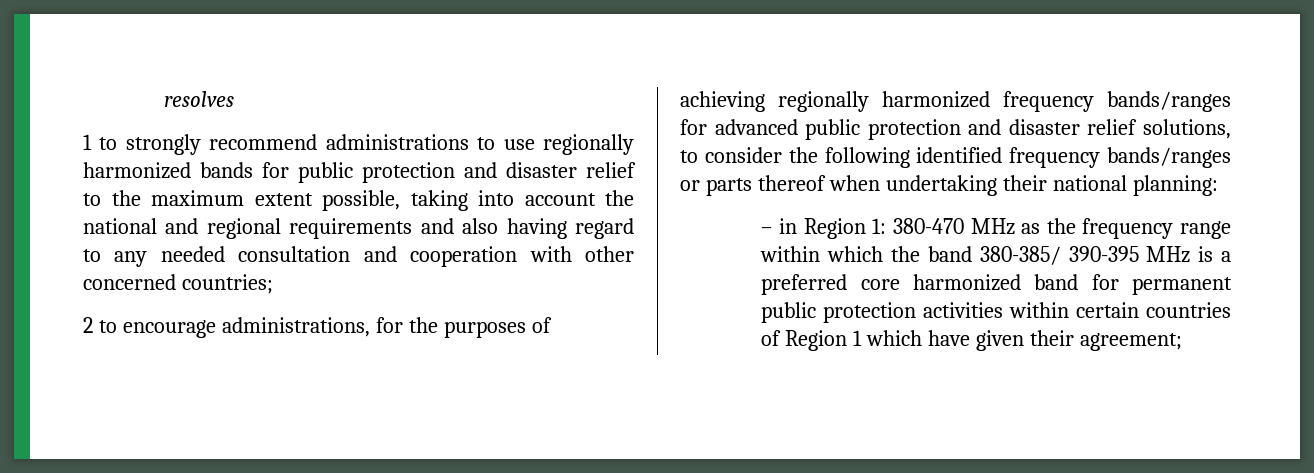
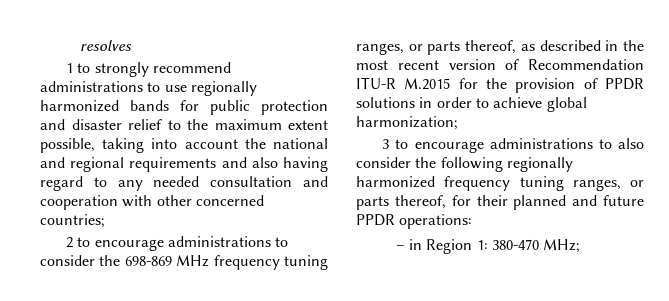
[221,317,552,338] [680,91,1231,112] [680,119,1231,140] [680,147,1231,168] [680,175,1218,196] administrations, for the purposes of achieving regionally harmonized frequency bands/ranges for advanced public protection and disaster relief solutions, to consider the following identified frequency bands/ranges or parts thereof when undertaking their national planning: -> [168,236,289,247] [40,255,328,270] [356,40,644,55] [356,59,644,70] [356,77,644,93] [356,97,587,112] [356,116,458,130] [382,138,644,153] [356,157,573,172] [356,176,644,191] [356,195,644,210] [356,214,473,229] administrations to consider the 698-869 MHz frequency tuning ranges, or parts thereof, as described in the most recent version of Recommendation ITU-R M.2015 for the provision of PPDR solutions in order to achieve global harmonization; // 3 to encourage administrations to also consider the following regionally harmonized frequency tuning ranges, or parts thereof, for their planned and future PPDR operations:
[970,218,1231,239] [760,246,1231,265] [761,274,1232,295] [761,302,1231,323] [761,330,1182,351] MHz as the frequency range within which the band 380-385/ 390-395 MHz is a preferred core harmonized band for permanent public protection activities within certain countries of Region 1 which have given their agreement; -> [543,239,581,253] MHz;

